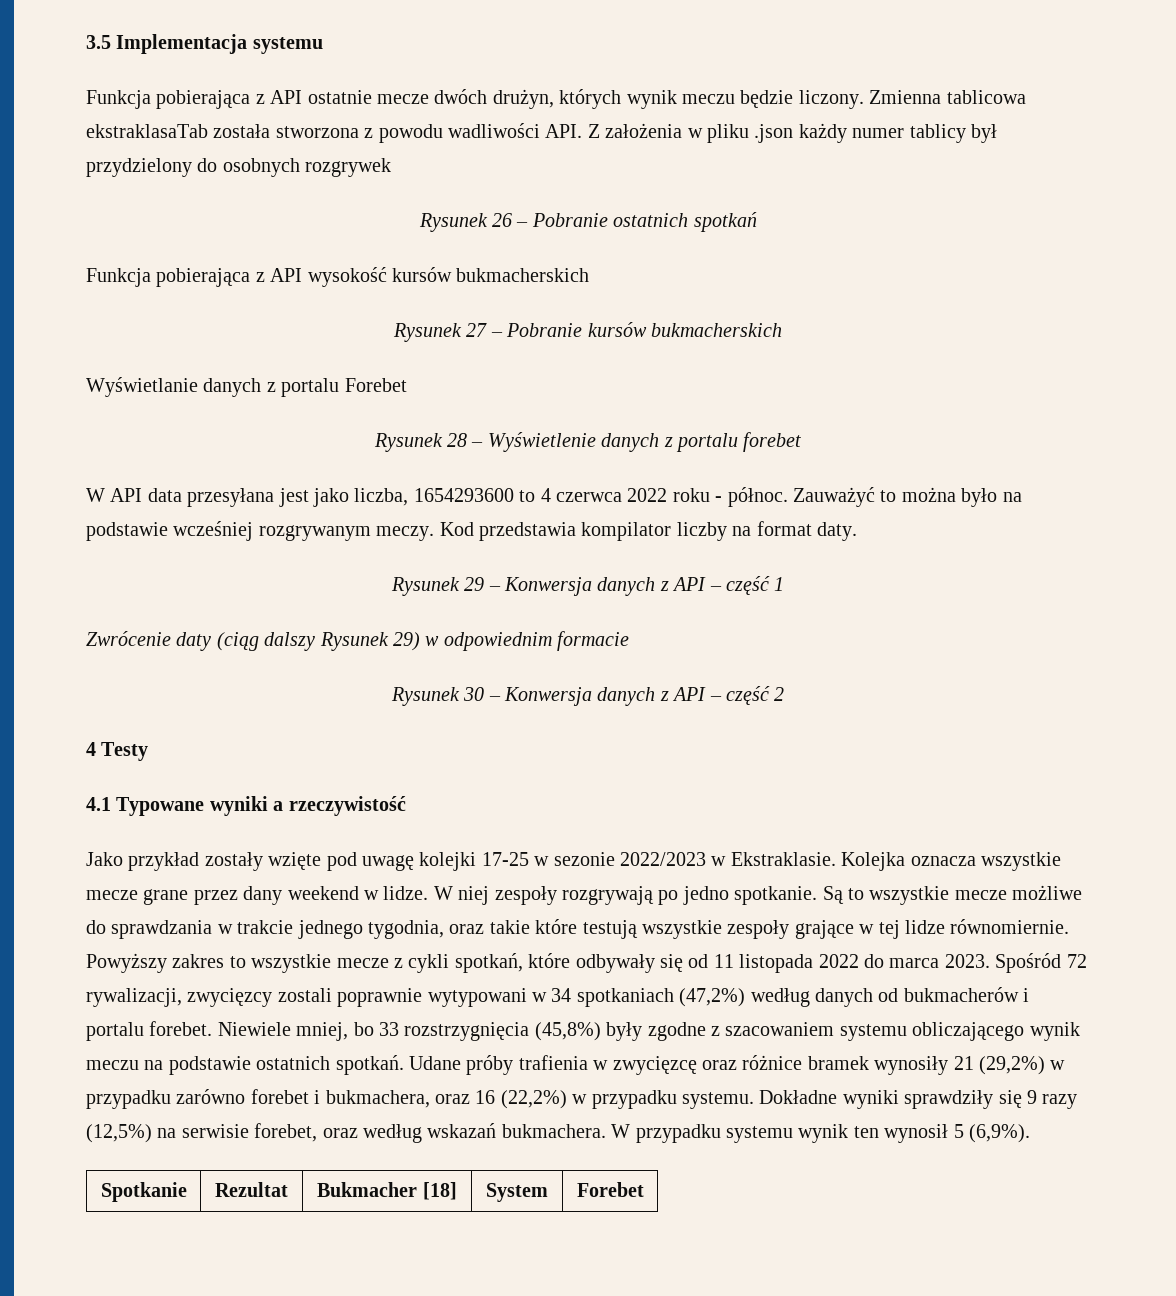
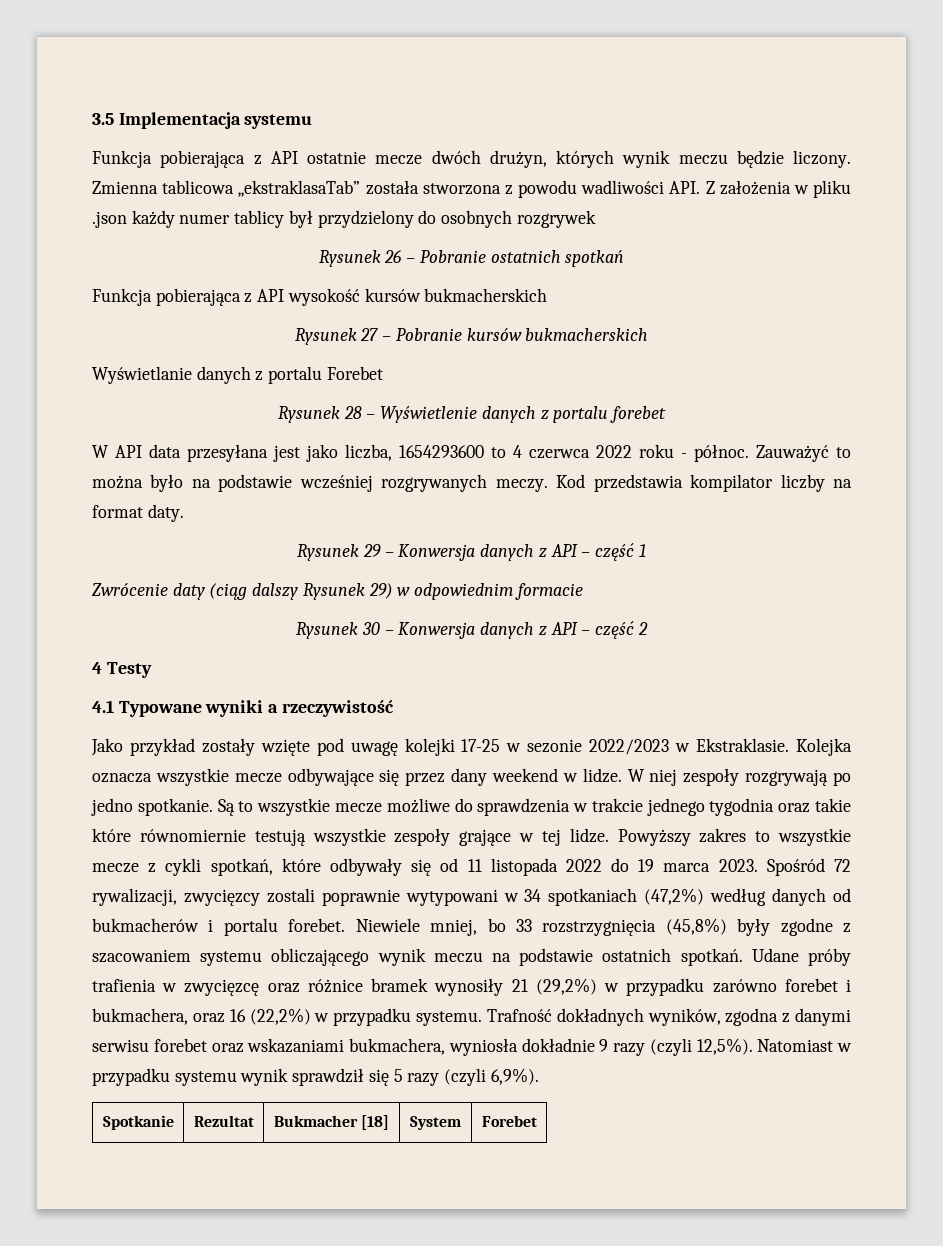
[86,124,208,138] ekstraklasaTab -> [238,180,361,197] „ekstraklasaTab”
[258,525,371,541] rozgrywanym -> [381,474,488,492] rozgrywanych
[143,889,189,905] grane -> [287,768,400,786] odbywające się
[111,920,213,939] sprawdzania -> [477,798,571,816] sprawdzenia
[368,920,444,939] tygodnia, -> [709,798,775,816] tygodnia
(578, 926) none -> [139,829,246,842] równomiernie
[904,919,1070,934] lidze równomiernie. -> [569,828,609,843] lidze.
(884, 961) none -> [638,859,655,872] 19
[759,1090,1078,1109] [86,1123,1030,1143] Dokładne wyniki sprawdziły się 9 razy (12,5%) na serwisie forebet, oraz według wskazań bukmachera. W przypadku systemu wynik ten wynosił 5 (6,9%). -> [486,1008,852,1026] [92,1038,852,1056] [92,1068,539,1086] Trafność dokładnych wyników, zgodna z danymi serwisu forebet oraz wskazaniami bukmachera, wyniosła dokładnie 9 razy (czyli 12,5%). Natomiast w przypadku systemu wynik sprawdził się 5 razy (czyli 6,9%).

